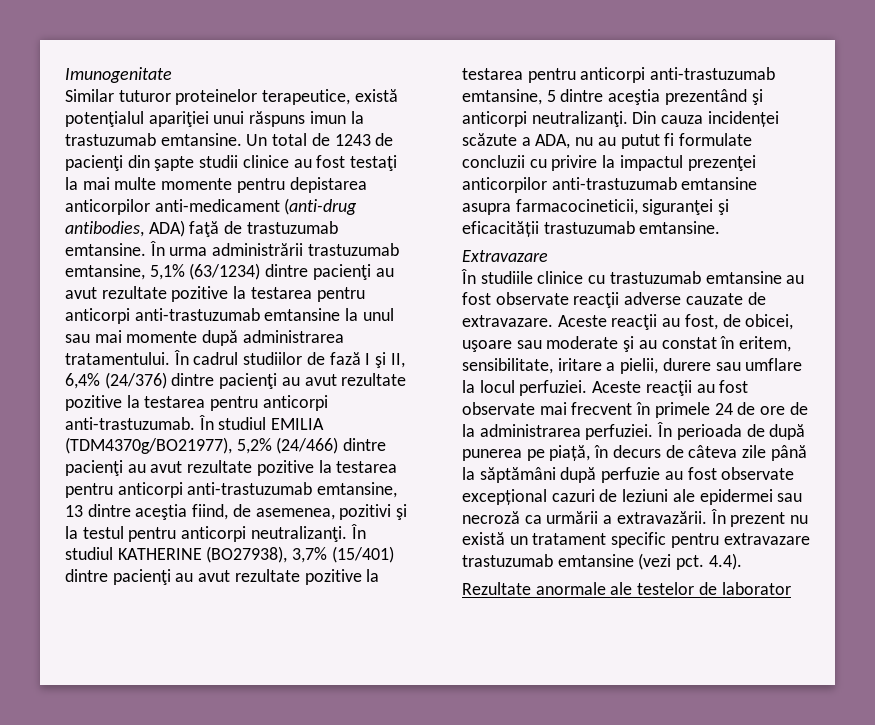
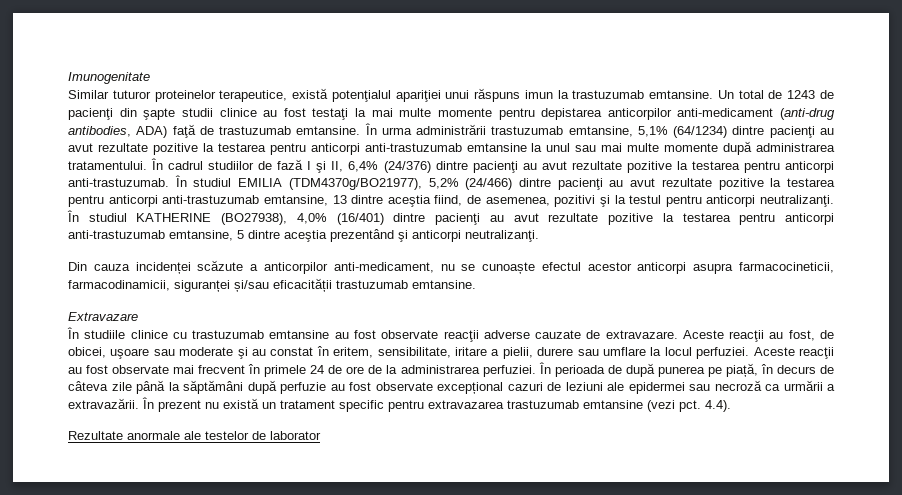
[189,263,261,280] (63/1234) -> [673,126,728,138] (64/1234)
(122, 336) none -> [627,143,660,152] multe
[292,546,394,563] 3,7% (15/401) -> [296,213,384,225] 4,0% (16/401)
(628, 119) none -> (539, 236) //
[535,133,753,149] [462,155,756,171] [462,177,758,193] [462,199,730,215] ADA, nu au putut fi formulate concluzii cu privire la impactul prezenţei anticorpilor anti-trastuzumab emtansine asupra farmacocineticii, siguranţei şi -> [263,262,835,274] [68,280,269,292] anticorpilor anti-medicament, nu se cunoaște efectul acestor anticorpi asupra farmacocineticii, farmacodinamicii, siguranței și/sau
[723,533,810,545] extravazare -> [428,400,504,409] extravazarea

